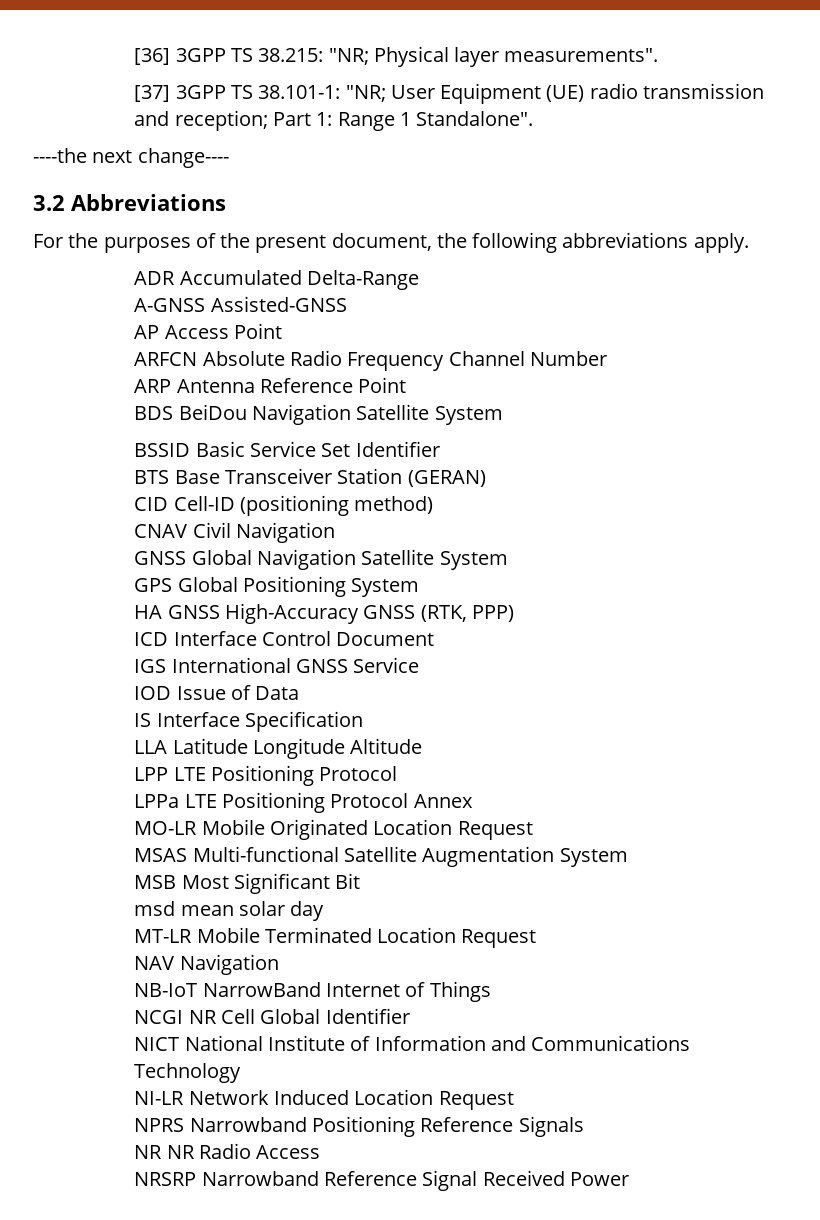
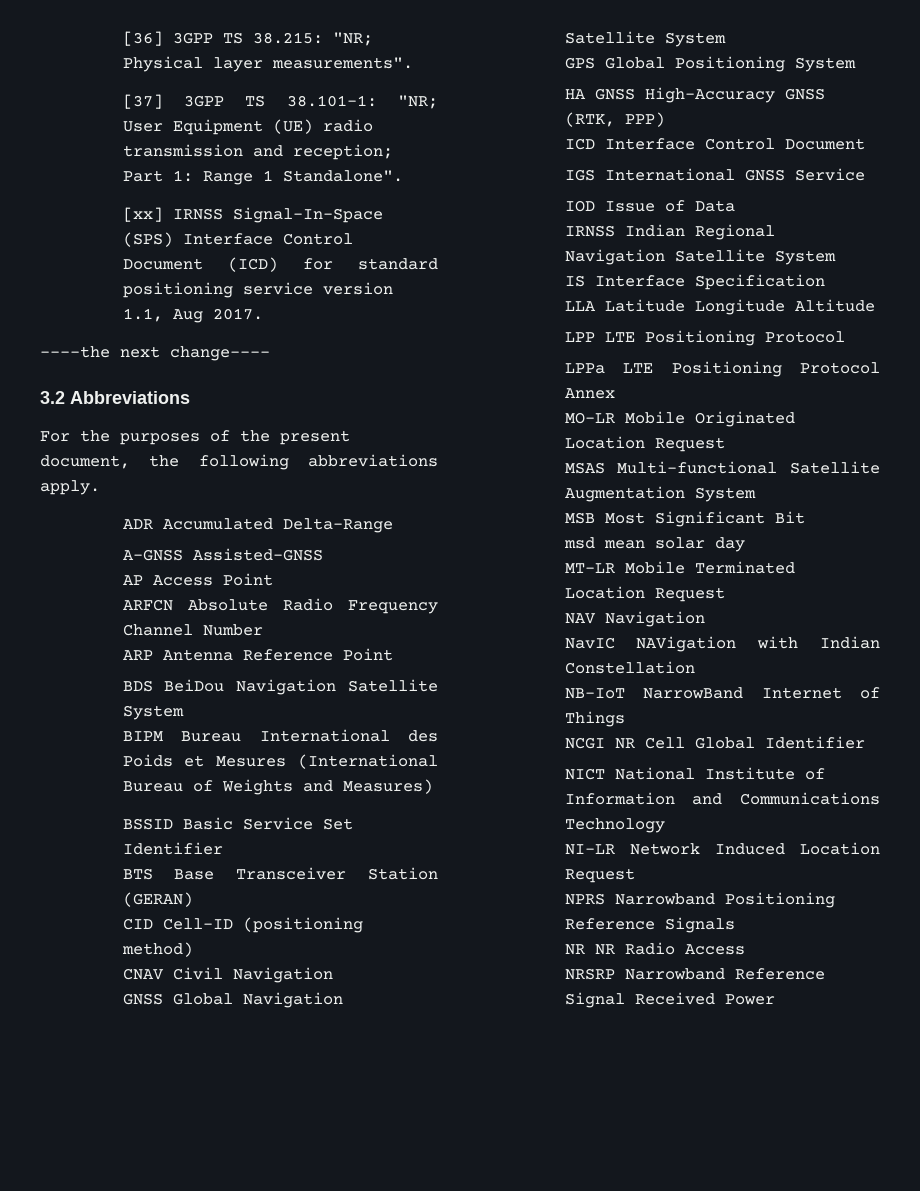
(534, 118) none -> [122,207,383,223] [122,232,353,247] [122,257,438,272] [122,282,393,298] [122,308,263,323] // [xx] IRNSS Signal-In-Space (SPS) Interface Control Document (ICD) for standard positioning service version 1.1, Aug 2017.
(503, 415) none -> [122,729,438,742] [122,754,438,769] [122,779,433,795] // BIPM Bureau International des Poids et Mesures (International Bureau of Weights and Measures)
(300, 693) none -> [564,224,775,240] [564,249,836,265] // IRNSS Indian Regional Navigation Satellite System
(279, 964) none -> [564,636,880,652] [564,661,695,674] // NavIC NAVigation with Indian Constellation

